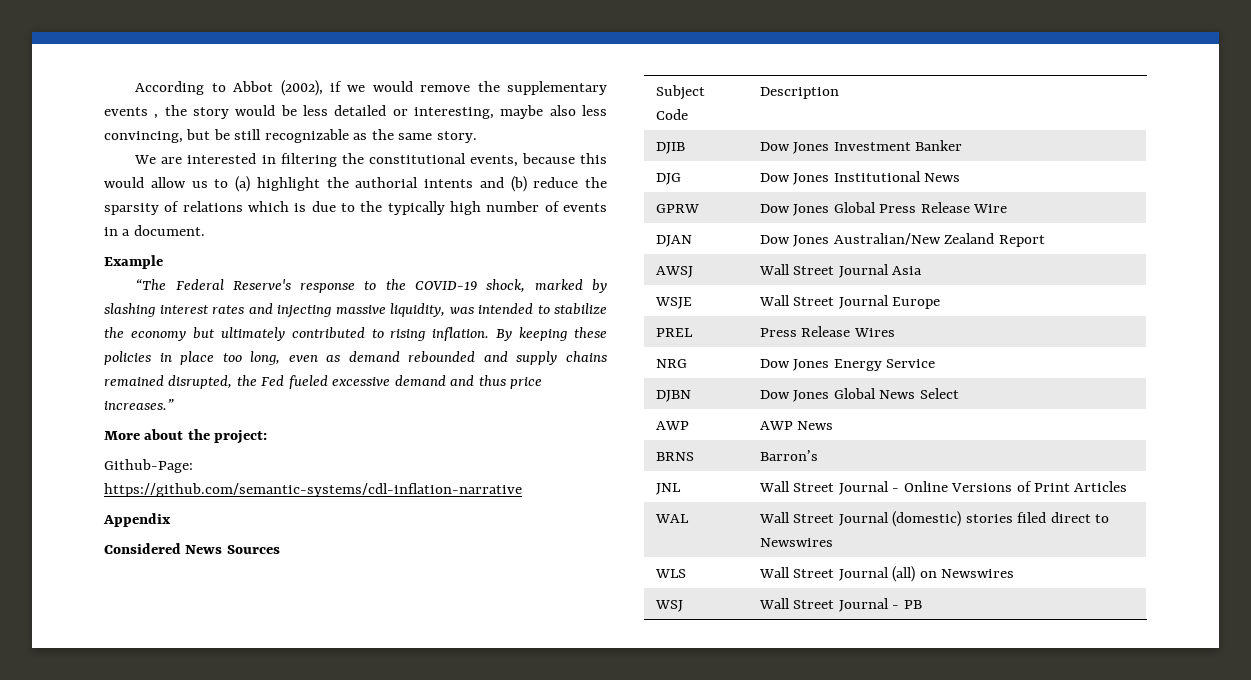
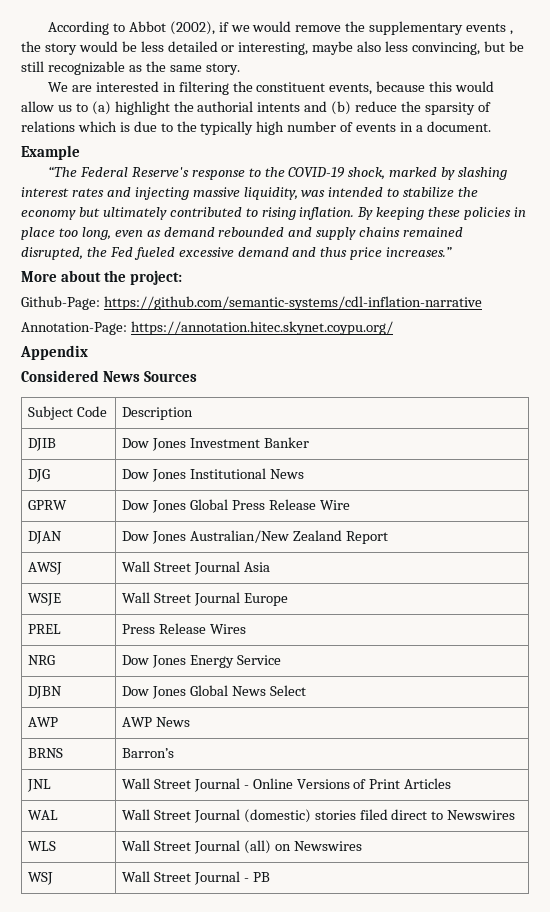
[368,153,466,164] constitutional -> [256,82,326,92] constituent
(522, 490) none -> [21,321,393,335] // Annotation-Page: https://annotation.hitec.skynet.coypu.org/

